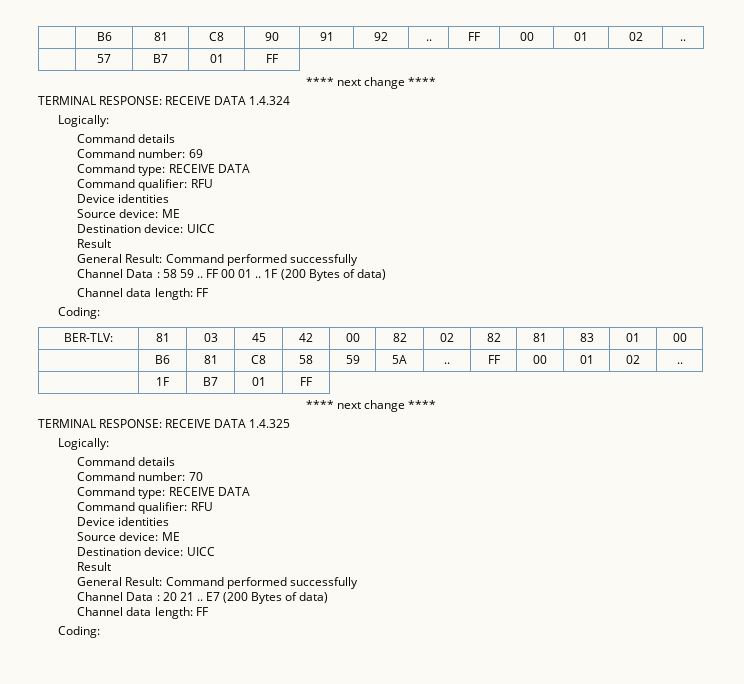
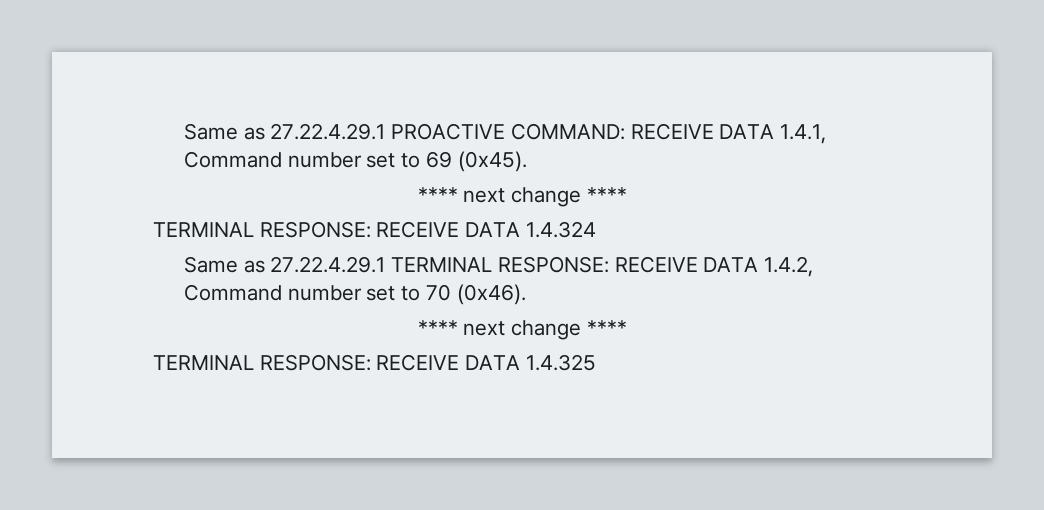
[96,32,112,41] [153,32,168,41] [209,32,224,41] [265,32,279,41] [319,32,334,41] [374,32,388,41] [425,39,432,41] [468,32,480,41] [519,32,534,41] [574,32,588,41] [628,32,643,41] [680,39,686,41] [97,54,111,63] [153,54,168,63] [209,54,224,63] [266,54,278,63] | B6 | 81 | C8 | 90 | 91 | 92 | .. | FF | 00 | 01 | 02 | .. // | 57 | B7 | 01 | FF -> [184,123,826,144] [184,151,527,172] Same as 27.22.4.29.1 PROACTIVE COMMAND: RECEIVE DATA 1.4.1, Command number set to 69 (0x45).
[57,115,109,127] [77,134,176,143] [77,149,203,158] [77,164,250,176] [77,179,213,191] [77,194,170,203] [77,209,180,218] [77,224,215,233] [77,239,112,248] [77,254,358,266] [77,269,386,281] [77,288,208,300] [57,307,100,319] [64,333,113,342] [155,333,170,342] [203,333,218,342] [251,333,266,342] [299,333,313,342] [345,333,360,342] [392,333,407,342] [440,333,454,342] [486,333,501,342] [533,333,547,342] [579,333,594,342] [626,333,640,342] [672,333,687,342] [155,355,170,364] [203,355,218,364] [251,355,266,364] [299,355,313,364] [345,355,360,364] [392,355,407,364] [444,362,450,364] [487,355,500,364] [533,355,547,364] [579,355,594,364] [626,355,640,364] [676,362,683,364] [156,377,169,386] [203,377,218,386] [251,377,266,386] [300,377,312,386] Logically: // Command details // Command number: 69 // Command type: RECEIVE DATA // Command qualifier: RFU // Device identities // Source device: ME // Destination device: UICC // Result // General Result: Command performed successfully // Channel Data : 58 59 .. FF 00 01 .. 1F (200 Bytes of data) // Channel data length: FF // Coding: // BER-TLV: | 81 | 03 | 45 | 42 | 00 | 82 | 02 | 82 | 81 | 83 | 01 | 00 // | B6 | 81 | C8 | 58 | 59 | 5A | .. | FF | 00 | 01 | 02 | .. // | 1F | B7 | 01 | FF -> [184,256,813,277] [184,284,526,305] Same as 27.22.4.29.1 TERMINAL RESPONSE: RECEIVE DATA 1.4.2, Command number set to 70 (0x46).
[57,438,109,450] [77,457,176,466] [77,472,203,481] [77,487,250,499] [77,502,213,514] [77,517,170,526] [77,532,180,541] [77,547,215,556] [77,562,112,571] [77,577,358,589] [77,592,329,604] [77,607,208,619] [57,626,100,638] // Logically: // Command details // Command number: 70 // Command type: RECEIVE DATA // Command qualifier: RFU // Device identities // Source device: ME // Destination device: UICC // Result // General Result: Command performed successfully // Channel Data : 20 21 .. E7 (200 Bytes of data) // Channel data length: FF // Coding: -> (596, 362) none

